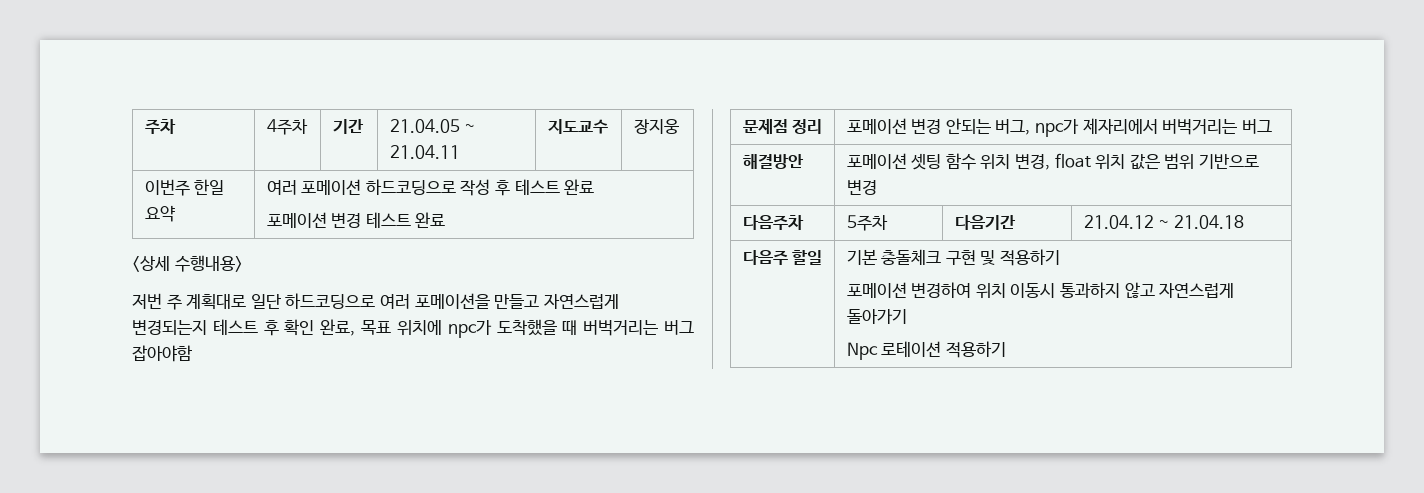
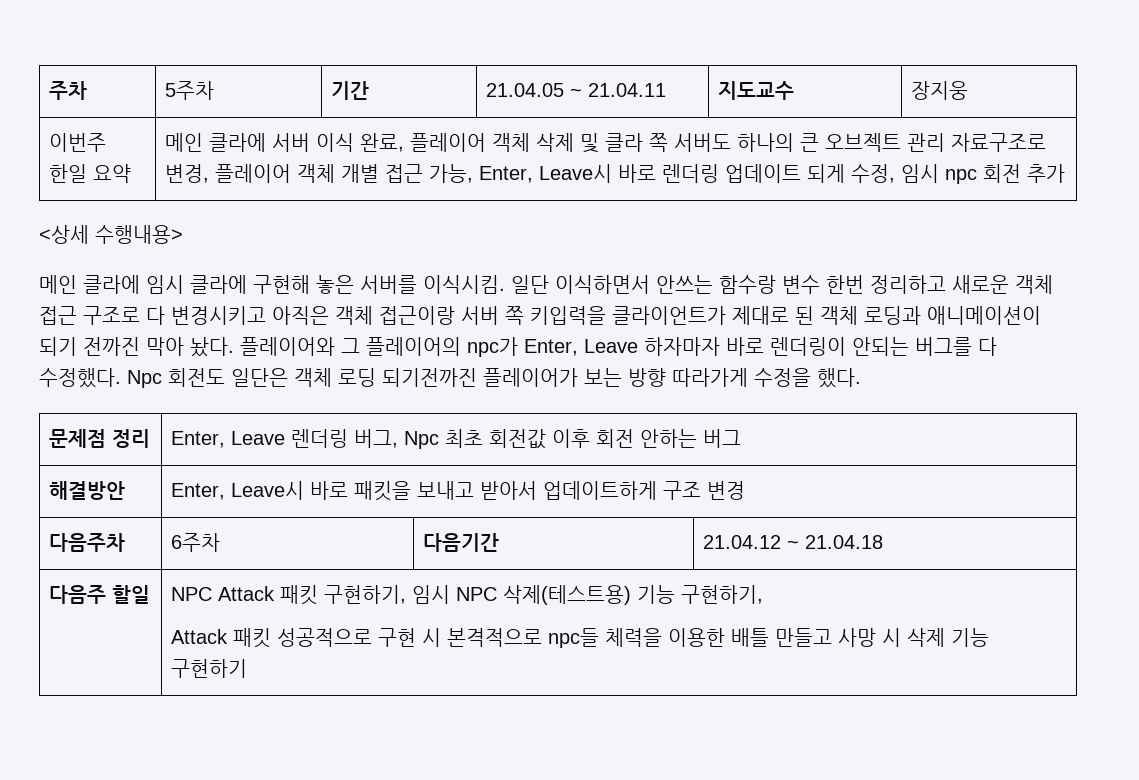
[266,119,308,135] 4주차 -> [164,81,214,100] 5주차
[266,179,595,196] [266,212,446,228] [132,255,243,272] [132,293,619,310] [132,319,694,338] [132,345,192,362] [742,119,823,134] [846,118,1272,137] [742,154,804,169] [846,153,1259,170] 여러 포메이션 하드코딩으로 작성 후 테스트 완료 // 포메이션 변경 테스트 완료 // <상세 수행내용> // 저번 주 계획대로 일단 하드코딩으로 여러 포메이션을 만들고 자연스럽게 변경되는지 테스트 후 확인 완료, 목표 위치에 npc가 도착했을 때 버벅거리는 버그 잡아야함 // 문제점 정리 | 포메이션 변경 안되는 버그, npc가 제자리에서 버벅거리는 버그 // 해결방안 | 포메이션 셋팅 함수 위치 변경, float 위치 값은 범위 기반으로 -> [164,133,1046,153] [164,164,1065,184] [39,225,183,244] [39,275,1053,294] [39,306,1041,325] [39,337,997,357] [39,368,861,388] [48,429,150,448] [170,429,741,449] [48,481,125,500] [170,481,701,501] 메인 클라에 서버 이식 완료, 플레이어 객체 삭제 및 클라 쪽 서버도 하나의 큰 오브젝트 관리 자료구조로 변경, 플레이어 객체 개별 접근 가능, Enter, Leave시 바로 렌더링 업데이트 되게 수정, 임시 npc 회전 추가 // <상세 수행내용> // 메인 클라에 임시 클라에 구현해 놓은 서버를 이식시킴. 일단 이식하면서 안쓰는 함수랑 변수 한번 정리하고 새로운 객체 접근 구조로 다 변경시키고 아직은 객체 접근이랑 서버 쪽 키입력을 클라이언트가 제대로 된 객체 로딩과 애니메이션이 되기 전까진 막아 놨다. 플레이어와 그 플레이어의 npc가 Enter, Leave 하자마자 바로 렌더링이 안되는 버그를 다 수정했다. Npc 회전도 일단은 객체 로딩 되기전까진 플레이어가 보는 방향 따라가게 수정을 했다. // 문제점 정리 | Enter, Leave 렌더링 버그, Npc 최초 회전값 이후 회전 안하는 버그 // 해결방안 | Enter, Leave시 바로 패킷을 보내고 받아서 업데이트하게 구조
[846,215,888,231] 5주차 -> [170,533,220,552] 6주차
[846,249,1060,266] [846,282,1235,299] [846,309,907,324] [846,341,1006,360] 기본 충돌체크 구현 및 적용하기 // 포메이션 변경하여 위치 이동시 통과하지 않고 자연스럽게 돌아가기 // Npc 로테이션 적용하기 -> [170,585,763,605] [170,628,989,648] [170,659,247,678] NPC Attack 패킷 구현하기, 임시 NPC 삭제(테스트용) 기능 구현하기, // Attack 패킷 성공적으로 구현 시 본격적으로 npc들 체력을 이용한 배틀 만들고 사망 시 삭제 기능 구현하기

